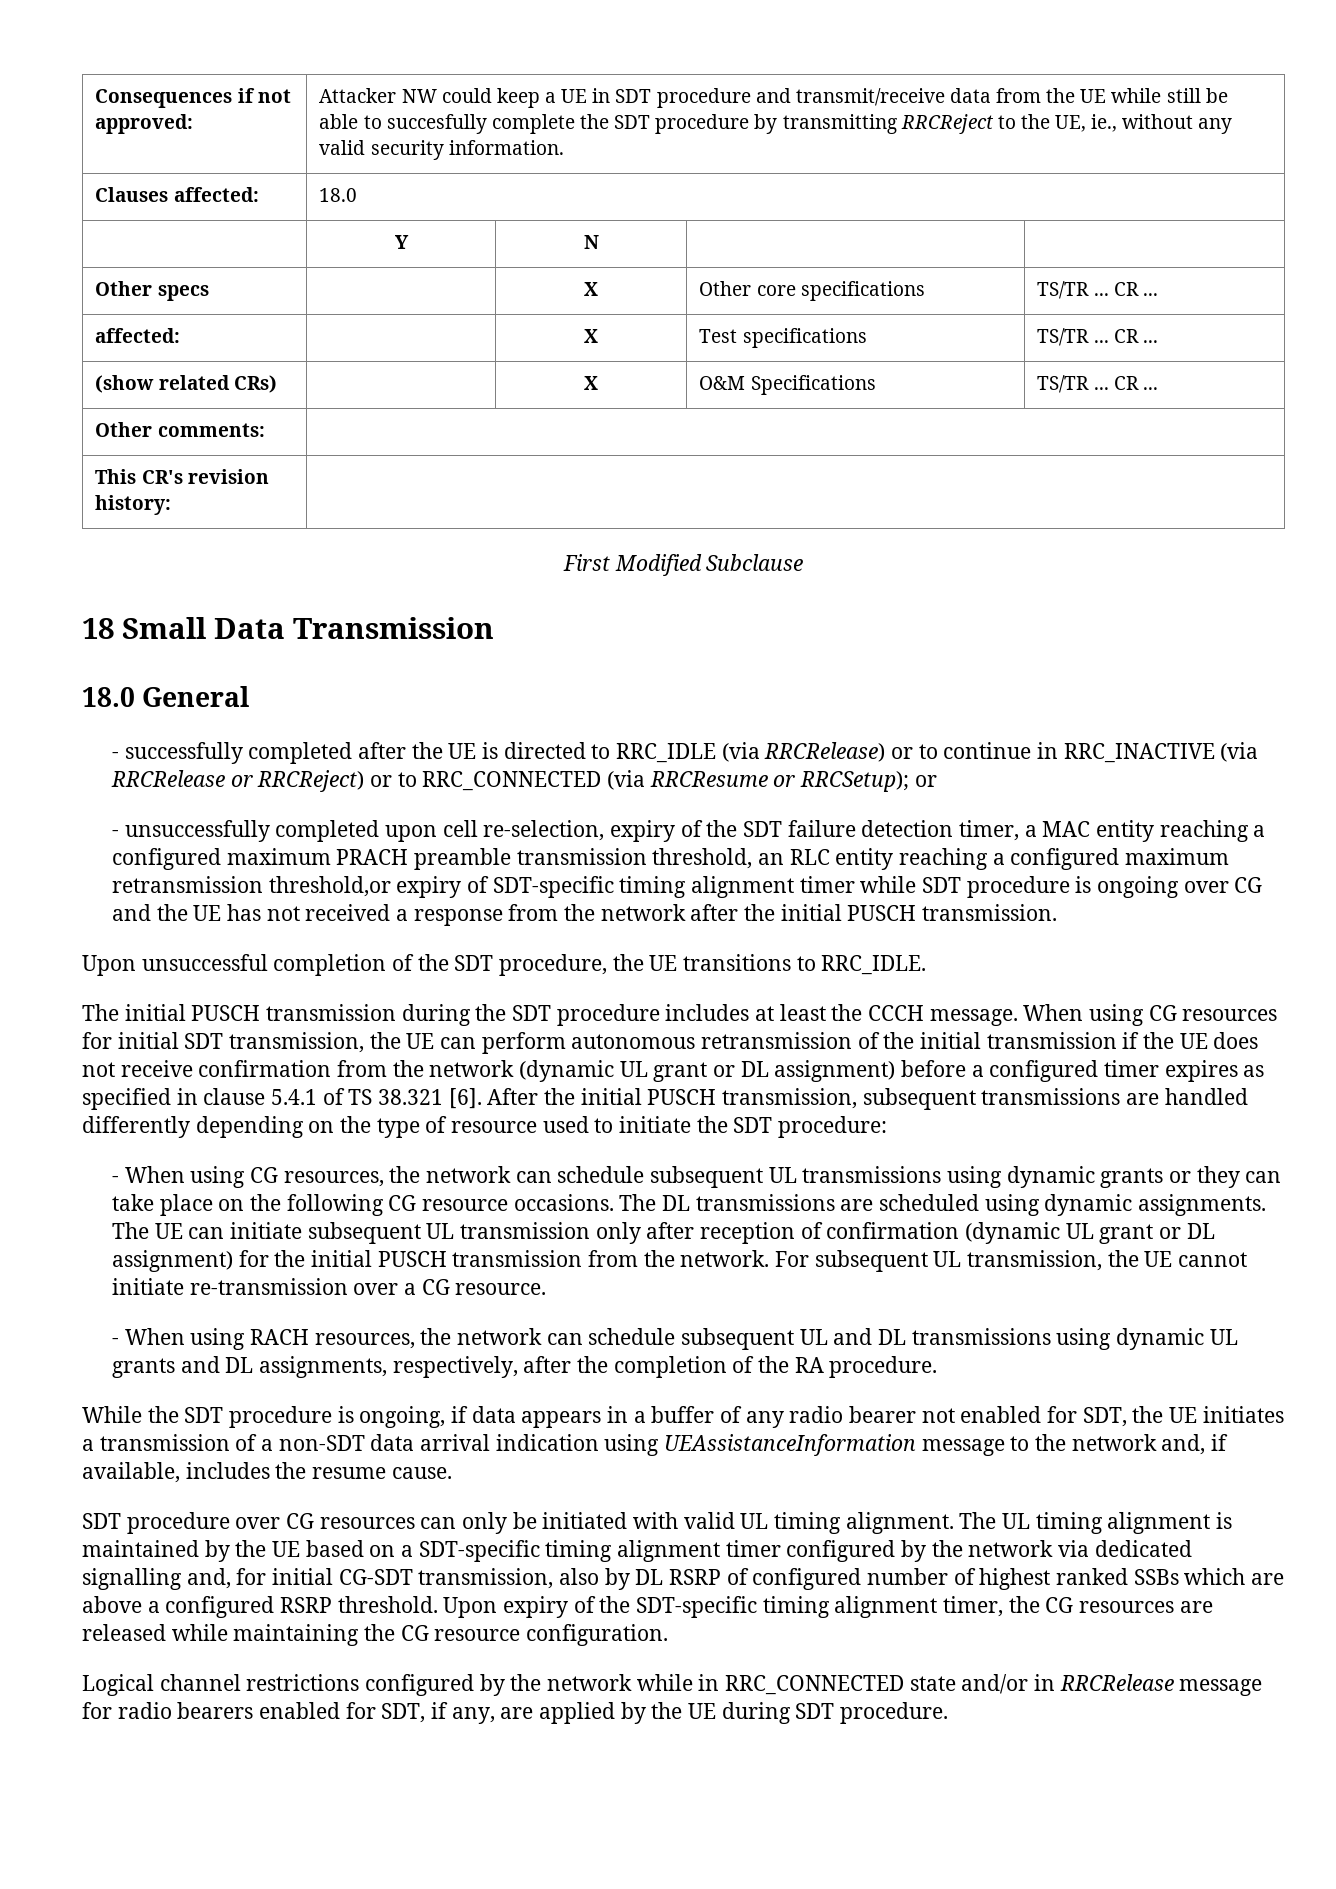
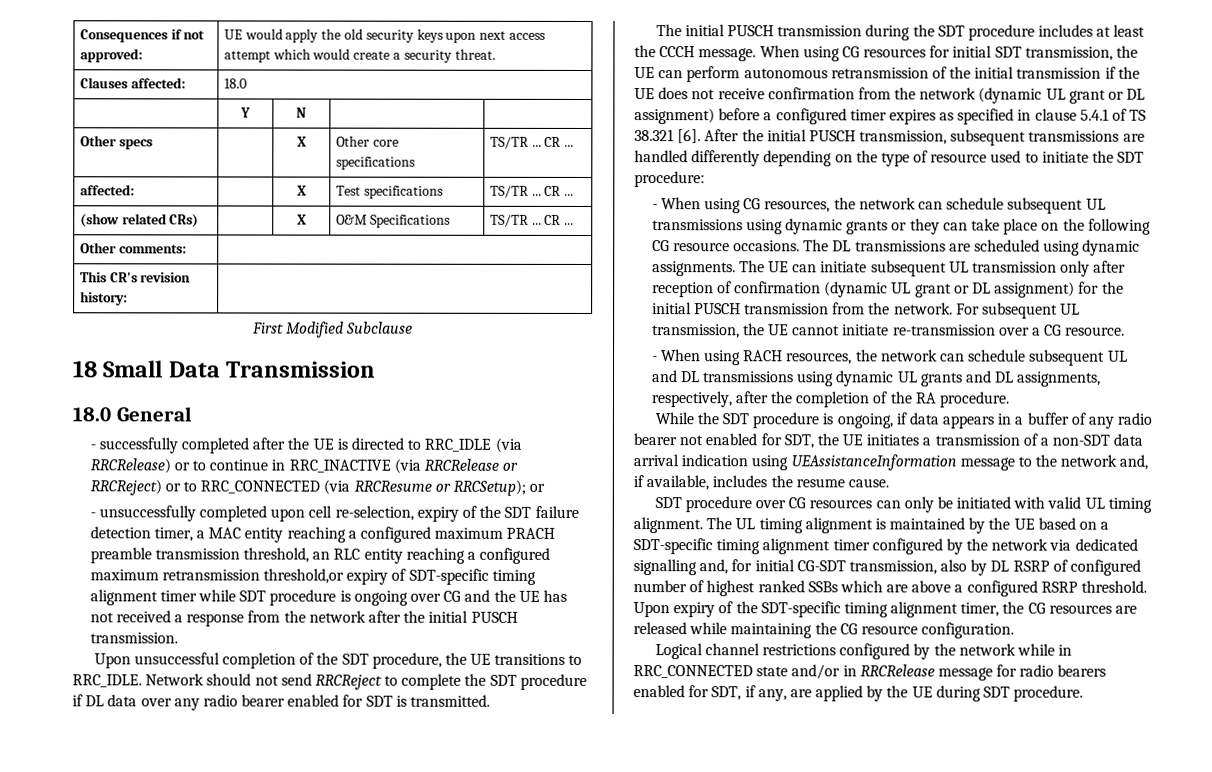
[319,88,1228,108] [319,114,1233,134] [319,140,564,160] Attacker NW could keep a UE in SDT procedure and transmit/receive data from the UE while still be able to succesfully complete the SDT procedure by transmitting RRCReject to the UE, ie., without any valid security information. -> [223,28,546,43] [223,48,496,63] UE would apply the old security keys upon next access attempt which would create a security threat.
(927, 965) none -> [145,673,587,690] [72,694,491,711] Network should not send RRCReject to complete the SDT procedure if DL data over any radio bearer enabled for SDT is transmitted.

